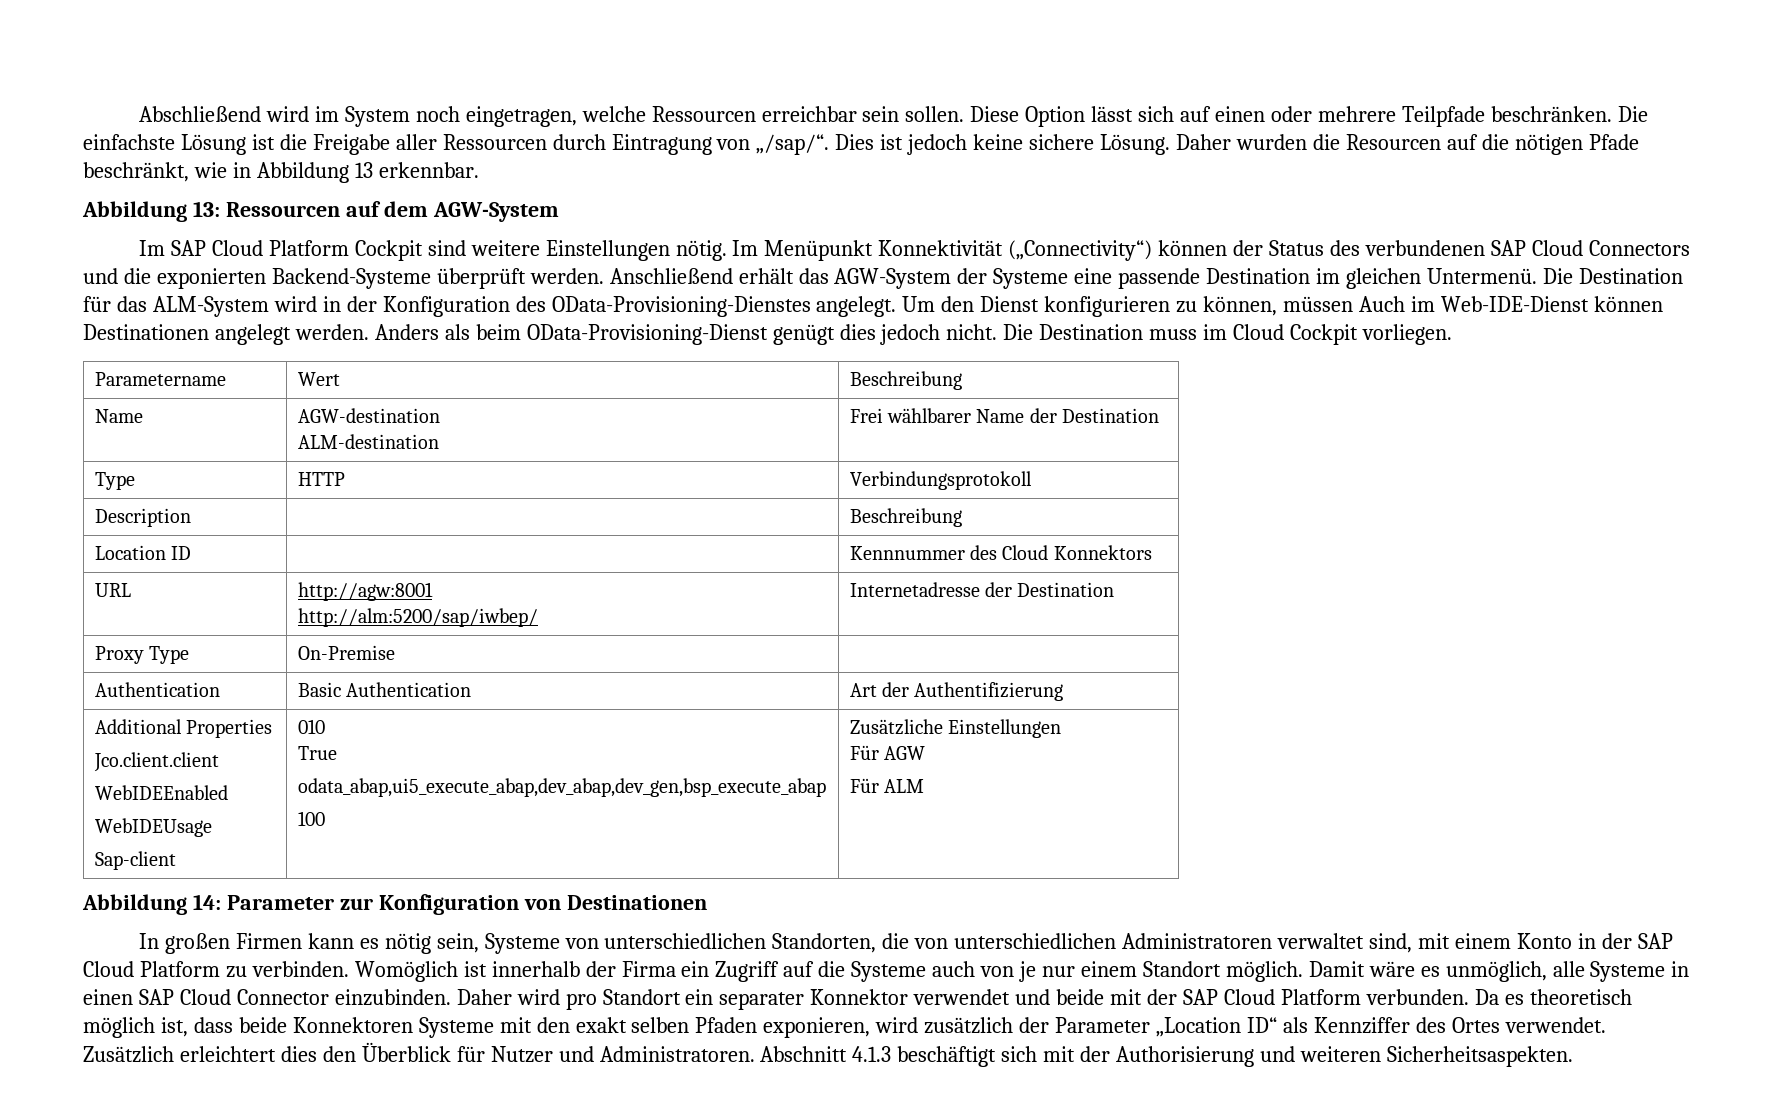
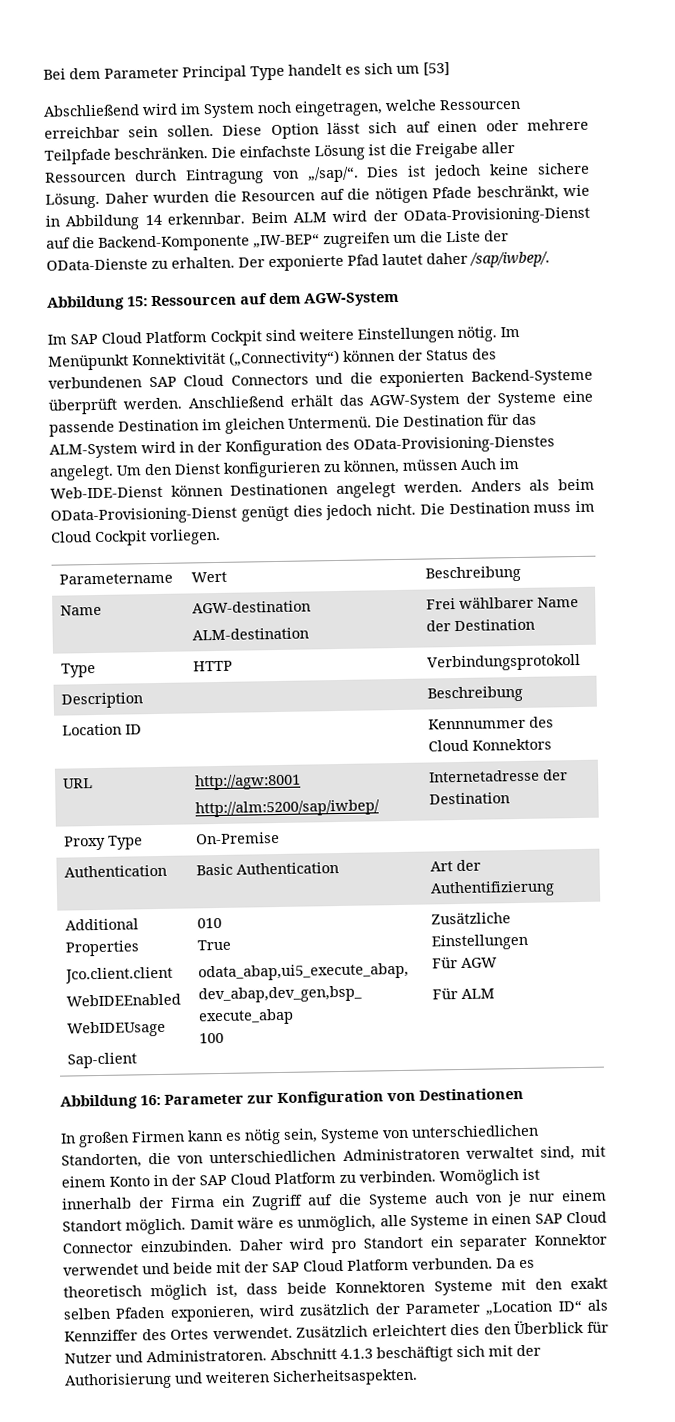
(138, 114) none -> [43,62,450,82] Bei dem Parameter Principal Type handelt es sich um [53] //
[354,162,373,178] 13 -> [144,214,162,226] 14
[82,201,220,222] // Abbildung 13: -> [250,206,590,225] [46,230,509,252] [46,251,550,272] [47,295,148,311] Beim ALM wird der OData-Provisioning-Dienst auf die Backend-Komponente „IW-BEP“ zugreifen um die Liste der OData-Dienste zu erhalten. Der exponierte Pfad lautet daher /sap/iwbep/. // Abbildung 15:
[192,894,221,910] 14: -> [140,1094,161,1106] 16:

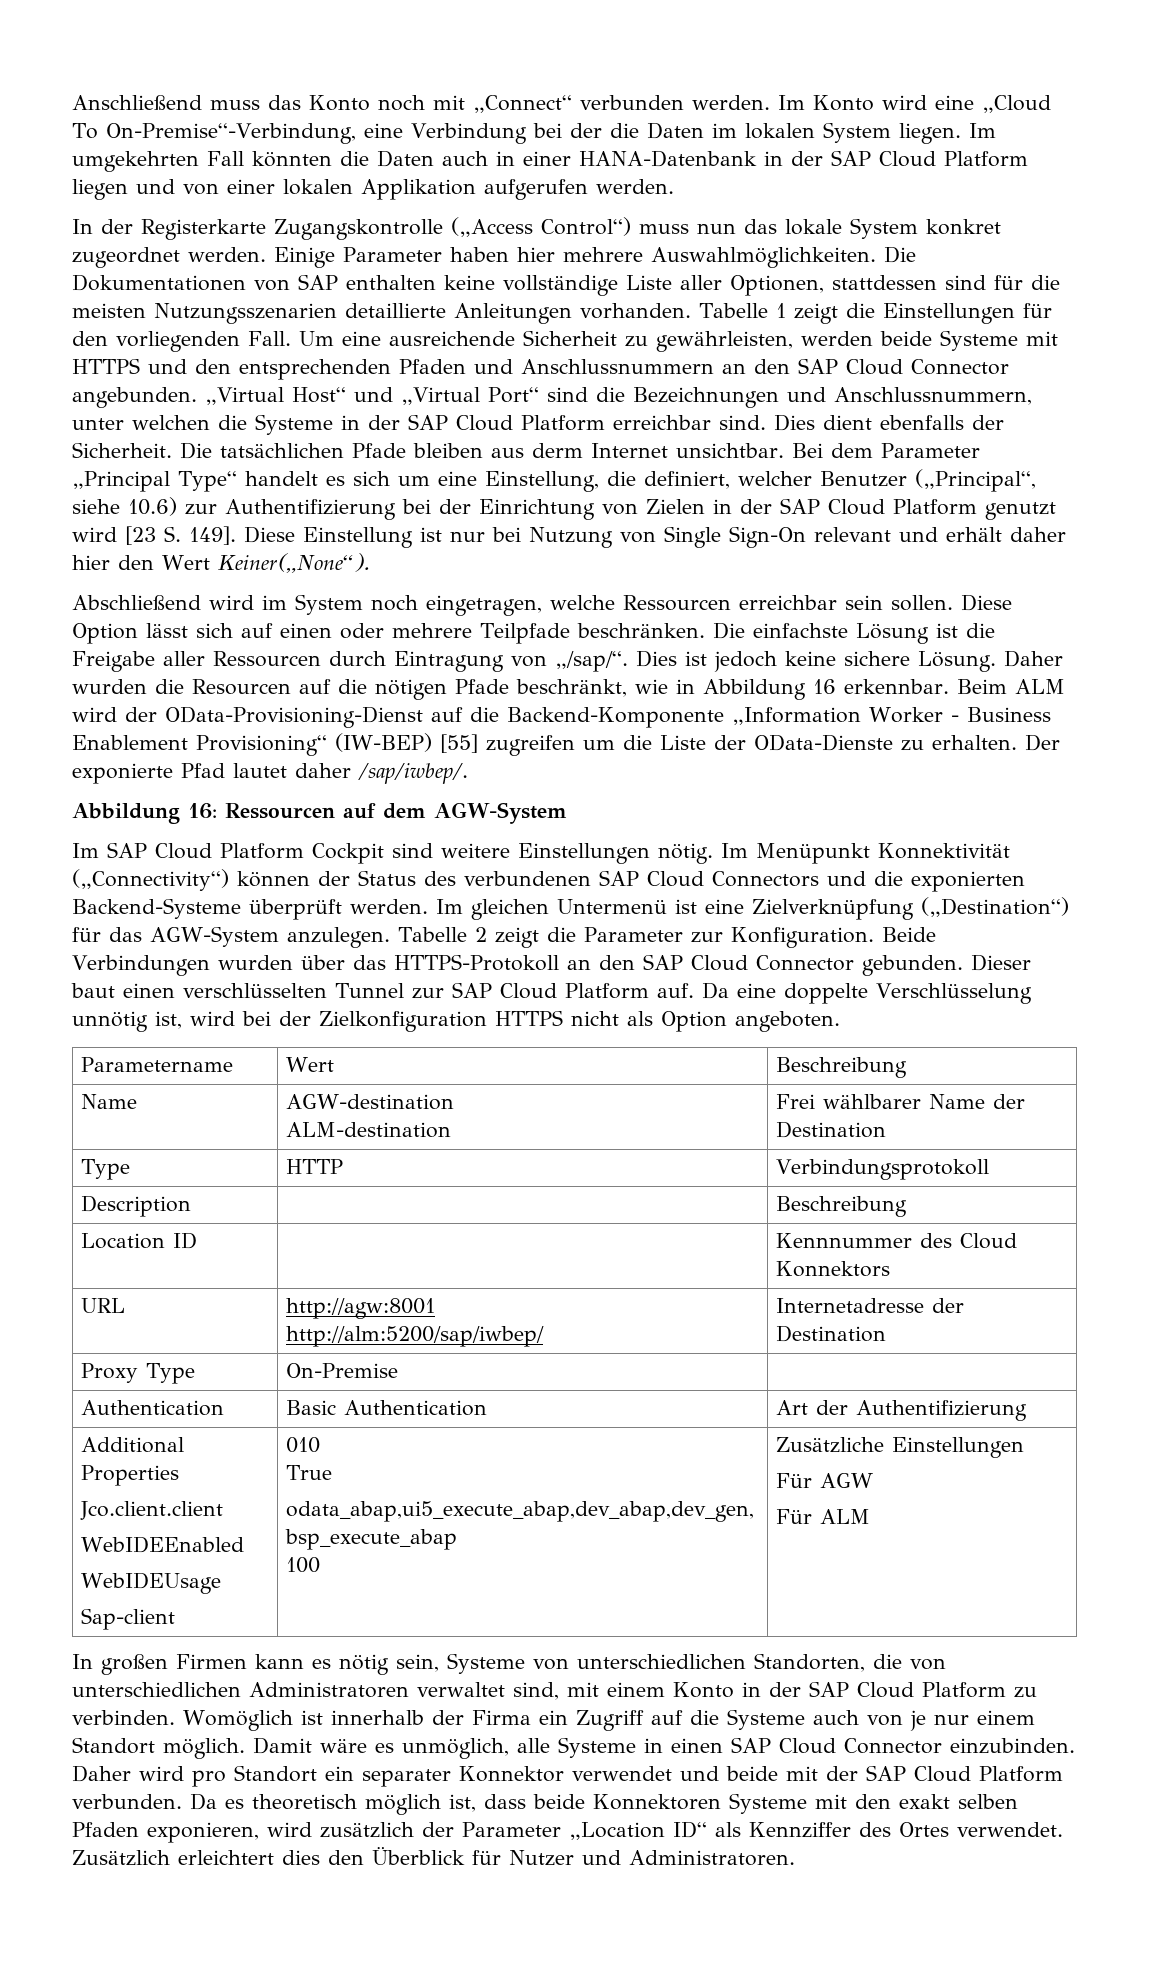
(43, 74) none -> [72,95,1051,113] [72,122,996,144] [72,150,1028,172] [72,179,674,200] [72,217,1001,240] [72,246,916,268] [72,274,1060,296] [72,303,1052,324] [72,330,1058,352] [72,358,1009,380] [72,387,1032,408] [72,414,1004,435] [72,442,784,459] Anschließend muss das Konto noch mit „Connect“ verbunden werden. Im Konto wird eine „Cloud To On-Premise“-Verbindung, eine Verbindung bei der die Daten im lokalen System liegen. Im umgekehrten Fall könnten die Daten auch in einer HANA-Datenbank in der SAP Cloud Platform liegen und von einer lokalen Applikation aufgerufen werden. // In der Registerkarte Zugangskontrolle („Access Control“) muss nun das lokale System konkret zugeordnet werden. Einige Parameter haben hier mehrere Auswahlmöglichkeiten. Die Dokumentationen von SAP enthalten keine vollständige Liste aller Optionen, stattdessen sind für die meisten Nutzungsszenarien detaillierte Anleitungen vorhanden. Tabelle 1 zeigt die Einstellungen für den vorliegenden Fall. Um eine ausreichende Sicherheit zu gewährleisten, werden beide Systeme mit HTTPS und den entsprechenden Pfaden und Anschlussnummern an den SAP Cloud Connector angebunden. „Virtual Host“ und „Virtual Port“ sind die Bezeichnungen und Anschlussnummern, unter welchen die Systeme in der SAP Cloud Platform erreichbar sind. Dies dient ebenfalls der Sicherheit. Die tatsächlichen Pfade bleiben aus derm Internet unsichtbar.
[182,65,285,82] Principal Type -> [72,471,237,492] „Principal Type“
[423,62,450,76] [53] -> [437,469,1036,492] [72,497,1056,520] [72,526,1066,548] [72,553,370,573] eine Einstellung, die definiert, welcher Benutzer („Principal“, siehe 10.6) zur Authentifizierung bei der Einrichtung von Zielen in der SAP Cloud Platform genutzt wird [23 S. 149]. Diese Einstellung ist nur bei Nutzung von Single Sign-On relevant und erhält daher hier den Wert Keiner(„None“).
[144,214,162,226] 14 -> [813,679,836,694] 16
[253,233,320,249] „IW-BEP“ -> [732,707,1051,725] [72,733,478,756] „Information Worker - Business Enablement Provisioning“ (IW-BEP) [55]
[127,296,148,307] 15: -> [188,803,217,819] 16:
[187,390,593,410] [49,413,537,437] [49,435,555,459] [49,457,520,481] [50,478,595,499] [50,500,595,525] [50,528,221,546] Anschließend erhält das AGW-System der Systeme eine passende Destination im gleichen Untermenü. Die Destination für das ALM-System wird in der Konfiguration des OData-Provisioning-Dienstes angelegt. Um den Dienst konfigurieren zu können, müssen Auch im Web-IDE-Dienst können Destinationen angelegt werden. Anders als beim OData-Provisioning-Dienst genügt dies jedoch nicht. Die Destination muss im Cloud Cockpit vorliegen. -> [436,897,1069,920] [72,926,936,948] [72,954,1031,976] [71,982,1032,1004] [72,1010,840,1032] Im gleichen Untermenü ist eine Zielverknüpfung („Destination“) für das AGW-System anzulegen. Tabelle 2 zeigt die Parameter zur Konfiguration. Beide Verbindungen wurden über das HTTPS-Protokoll an den SAP Cloud Connector gebunden. Dieser baut einen verschlüsselten Tunnel zur SAP Cloud Platform auf. Da eine doppelte Verschlüsselung unnötig ist, wird bei der Zielkonfiguration HTTPS nicht als Option angeboten.
[60,1087,524,1110] // Abbildung 16: Parameter zur Konfiguration von Destinationen -> (871, 1516) none
[270,1344,541,1363] [64,1368,418,1390] Abschnitt 4.1.3 beschäftigt sich mit der Authorisierung und weiteren Sicherheitsaspekten. -> (795, 1858) none

